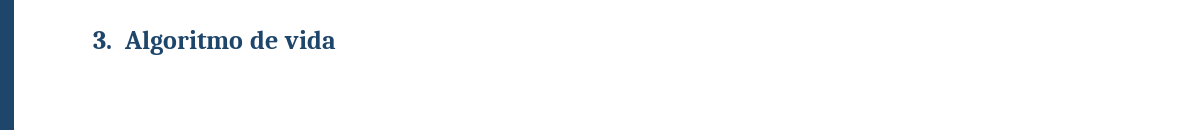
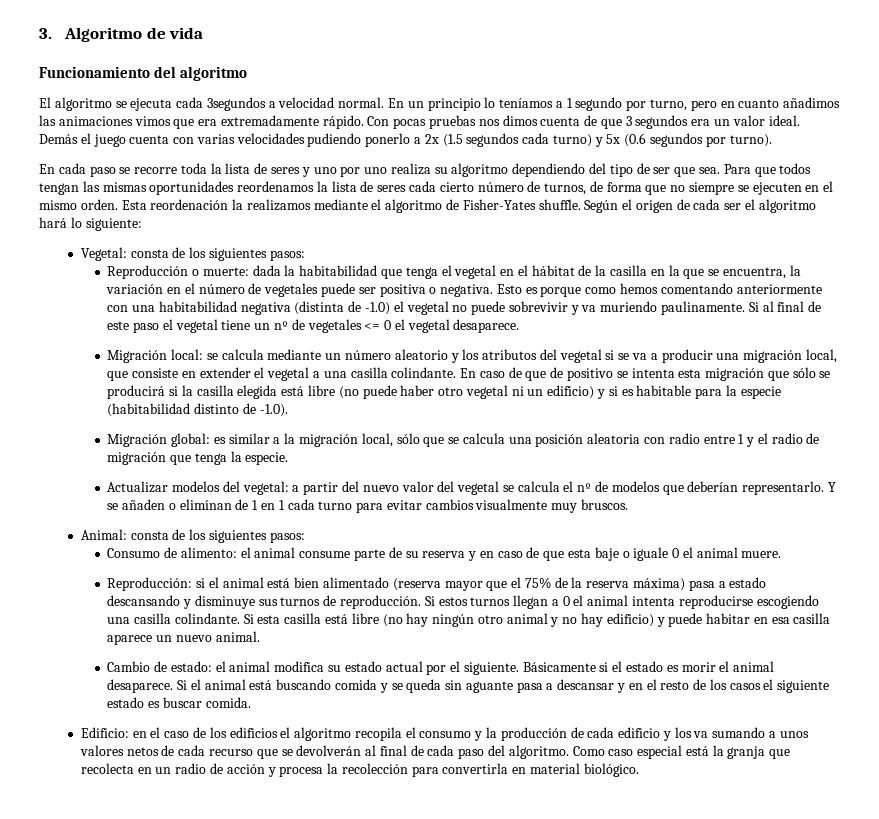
(337, 39) none -> [39,66,248,81] [39,97,841,111] [39,115,800,129] [39,133,772,147] [39,163,812,177] [39,181,834,195] [39,199,816,213] [39,217,142,231] [80,247,305,261] [107,265,801,279] [106,283,822,297] [107,301,822,315] [107,319,520,333] [107,349,837,363] [107,367,831,381] [107,385,781,399] [107,403,288,417] [107,433,820,447] [107,451,289,465] [107,481,836,495] [107,499,628,513] [80,529,305,543] [107,547,782,561] [107,577,767,591] [107,595,819,609] [107,613,831,627] [107,631,260,645] [107,661,775,675] [107,679,830,693] [107,697,251,708] [80,727,809,741] [79,745,791,759] [80,763,639,777] // Funcionamiento del algoritmo // El algoritmo se ejecuta cada 3segundos a velocidad normal. En un principio lo teníamos a 1 segundo por turno, pero en cuanto añadimos las animaciones vimos que era extremadamente rápido. Con pocas pruebas nos dimos cuenta de que 3 segundos era un valor ideal. Demás el juego cuenta con varias velocidades pudiendo ponerlo a 2x (1.5 segundos cada turno) y 5x (0.6 segundos por turno). // En cada paso se recorre toda la lista de seres y uno por uno realiza su algoritmo dependiendo del tipo de ser que sea. Para que todos tengan las mismas oportunidades reordenamos la lista de seres cada cierto número de turnos, de forma que no siempre se ejecuten en el mismo orden. Esta reordenación la realizamos mediante el algoritmo de Fisher-Yates shuffle. Según el origen de cada ser el algoritmo hará lo siguiente: // Vegetal: consta de los siguientes pasos: // Reproducción o muerte: dada la habitabilidad que tenga el vegetal en el hábitat de la casilla en la que se encuentra, la variación en el número de vegetales puede ser positiva o negativa. Esto es porque como hemos comentando anteriormente con una habitabilidad negativa (distinta de -1.0) el vegetal no puede sobrevivir y va muriendo paulinamente. Si al final de este paso el vegetal tiene un nº de vegetales <= 0 el vegetal desaparece. // Migración local: se calcula mediante un número aleatorio y los atributos del vegetal si se va a producir una migración local, que consiste en extender el vegetal a una casilla colindante. En caso de que de positivo se intenta esta migración que sólo se producirá si la casilla elegida está libre (no puede haber otro vegetal ni un edificio) y si es habitable para la especie (habitabilidad distinto de -1.0). // Migración global: es similar a la migración local, sólo que se calcula una posición aleatoria con radio entre 1 y el radio de migración que tenga la especie. // Actualizar modelos del vegetal: a partir del nuevo valor del vegetal se calcula el nº de modelos que deberían representarlo. Y se añaden o eliminan de 1 en 1 cada turno para evitar cambios visualmente muy bruscos. // Animal: consta de los siguientes pasos: // Consumo de alimento: el animal consume parte de su reserva y en caso de que esta baje o iguale 0 el animal muere. // Reproducción: si el animal está bien alimentado (reserva mayor que el 75% de la reserva máxima) pasa a estado descansando y disminuye sus turnos de reproducción. Si estos turnos llegan a 0 el animal intenta reproducirse escogiendo una casilla colindante. Si esta casilla está libre (no hay ningún otro animal y no hay edificio) y puede habitar en esa casilla aparece un nuevo animal. // Cambio de estado: el animal modifica su estado actual por el siguiente. Básicamente si el estado es morir el animal desaparece. Si el animal está buscando comida y se queda sin aguante pasa a descansar y en el resto de los casos el siguiente estado es buscar comida. // Edificio: en el caso de los edificios el algoritmo recopila el consumo y la producción de cada edificio y los va sumando a unos valores netos de cada recurso que se devolverán al final de cada paso del algoritmo. Como caso especial está la granja que recolecta en un radio de acción y procesa la recolección para convertirla en material biológico.

